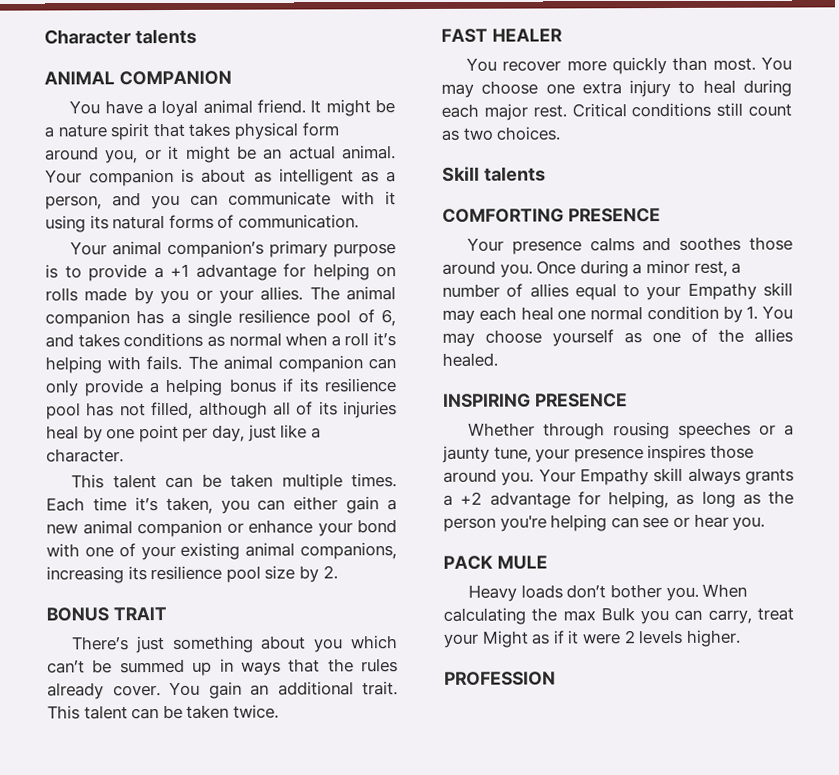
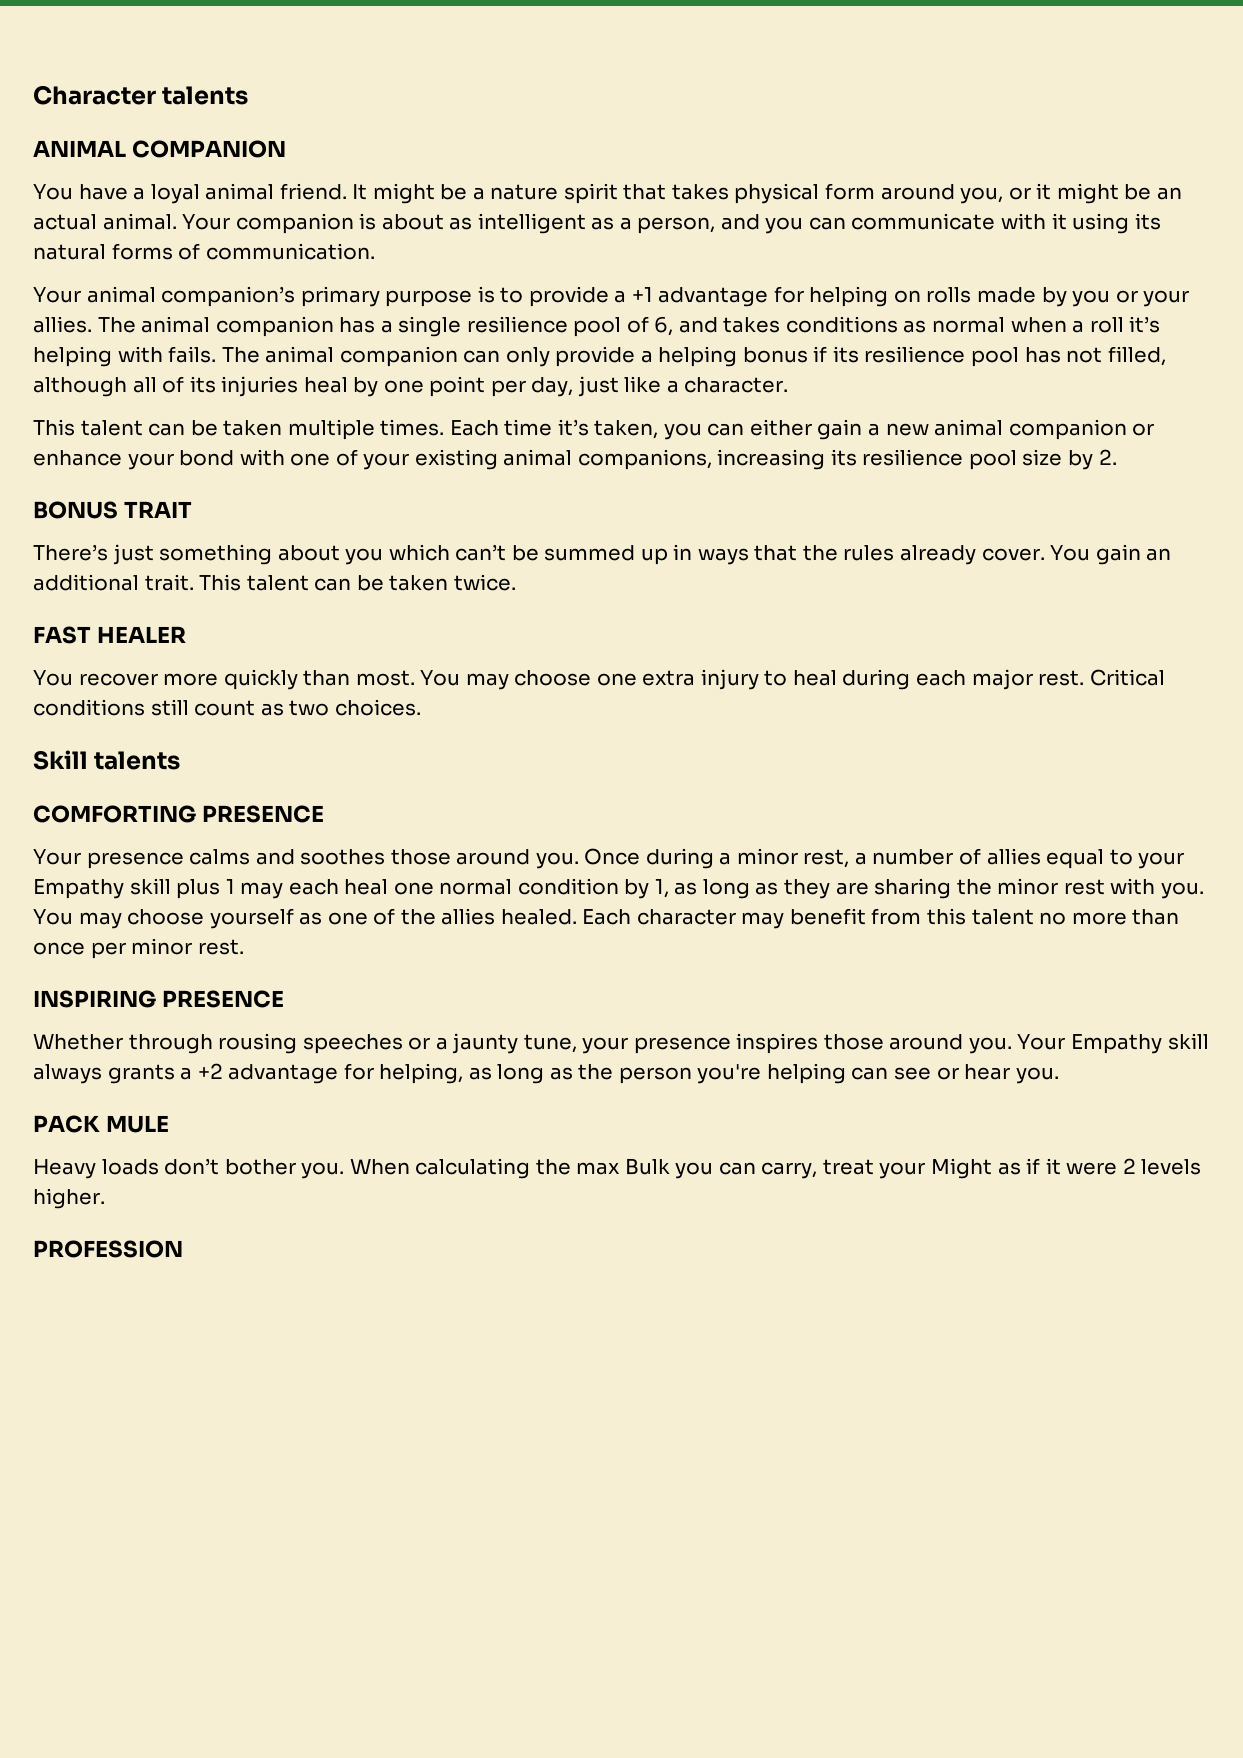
(793, 289) none -> [176,879,235,899] plus 1
[746,305,759,320] 1. -> [654,878,1204,899] 1, as long as they are sharing the minor rest with you.
(498, 359) none -> [582,908,1180,929] [33,938,244,959] Each character may benefit from this talent no more than once per minor rest.

